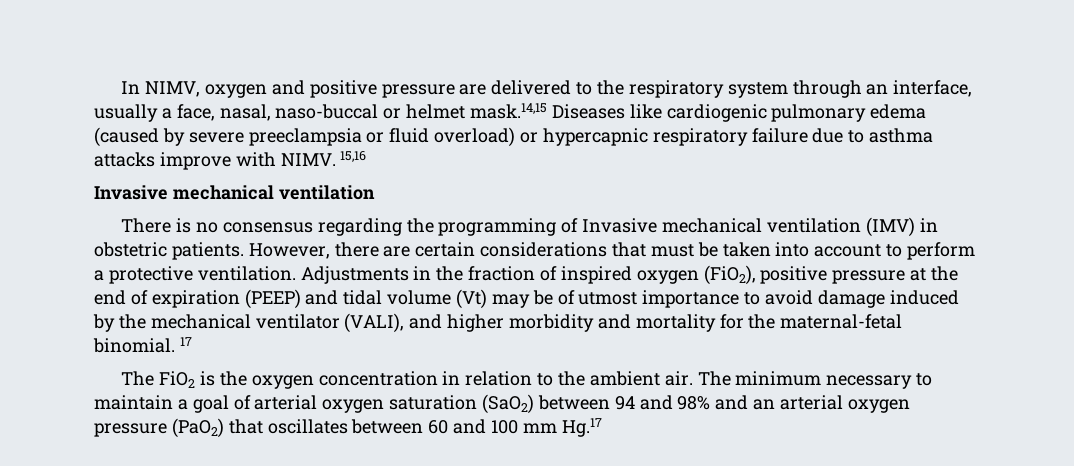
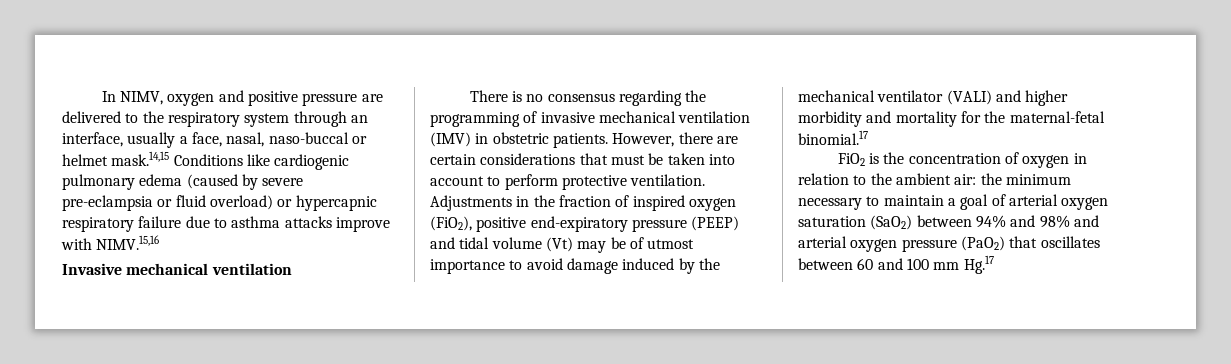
[551,104,625,119] Diseases -> [173,154,243,166] Conditions
[248,128,362,146] preeclampsia -> [62,195,153,211] pre-eclampsia
[280,151,367,166] NIMV. 15,16 -> [96,235,160,250] NIMV.15,16
[582,218,658,233] Invasive -> [540,112,595,123] invasive
[94,270,104,281] a -> (558, 182) none
[832,266,959,284] [94,290,240,308] pressure at the end of expiration -> [530,216,687,232] end-expiratory pressure
[344,313,405,333] (VALI), -> [946,90,992,105] (VALI)
[93,337,192,353] [121,371,438,389] binomial. 17 // The FiO2 is the oxygen concentration -> [798,130,868,145] [837,152,1070,168] binomial.17 // FiO2 is the concentration of oxygen
[664,371,731,386] air. The -> [954,173,1002,185] air: the
[614,396,635,410] 94 -> [975,215,1006,228] 94%
[753,399,776,410] an -> (1099, 221) none

